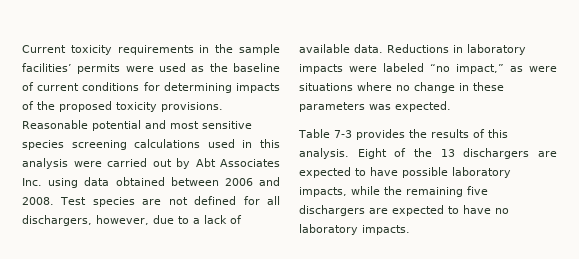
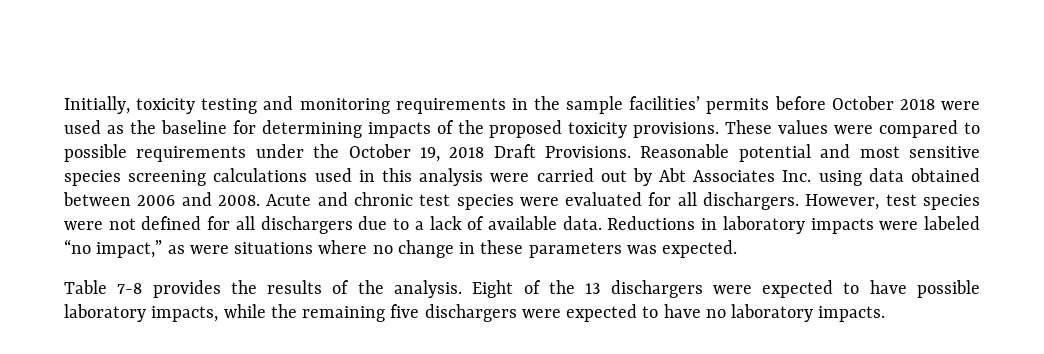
[22,45,112,55] Current toxicity -> [64,96,390,114] Initially, toxicity testing and monitoring
(121, 69) none -> [774,96,935,110] before October 2018
[22,82,140,91] of current conditions -> (227, 127) none
(223, 107) none -> [725,120,980,138] [64,144,632,162] These values were compared to possible requirements under the October 19, 2018 Draft Provisions.
[60,197,162,207] Test species are -> [266,192,980,210] [64,221,103,230] Acute and chronic test species were evaluated for all dischargers. However, test species were
[22,215,149,226] dischargers, however, -> [260,216,353,234] dischargers
[333,130,352,138] 7-3 -> [117,283,143,294] 7-8
[487,129,508,138] this -> [357,280,384,294] the
[538,151,557,157] are -> [712,285,752,294] were
[369,208,388,214] are -> [521,309,561,318] were

